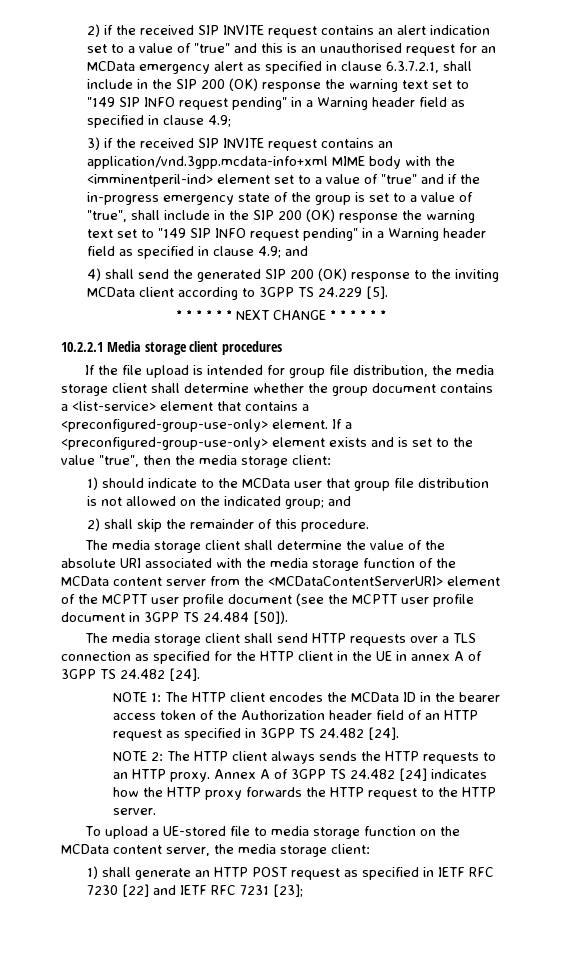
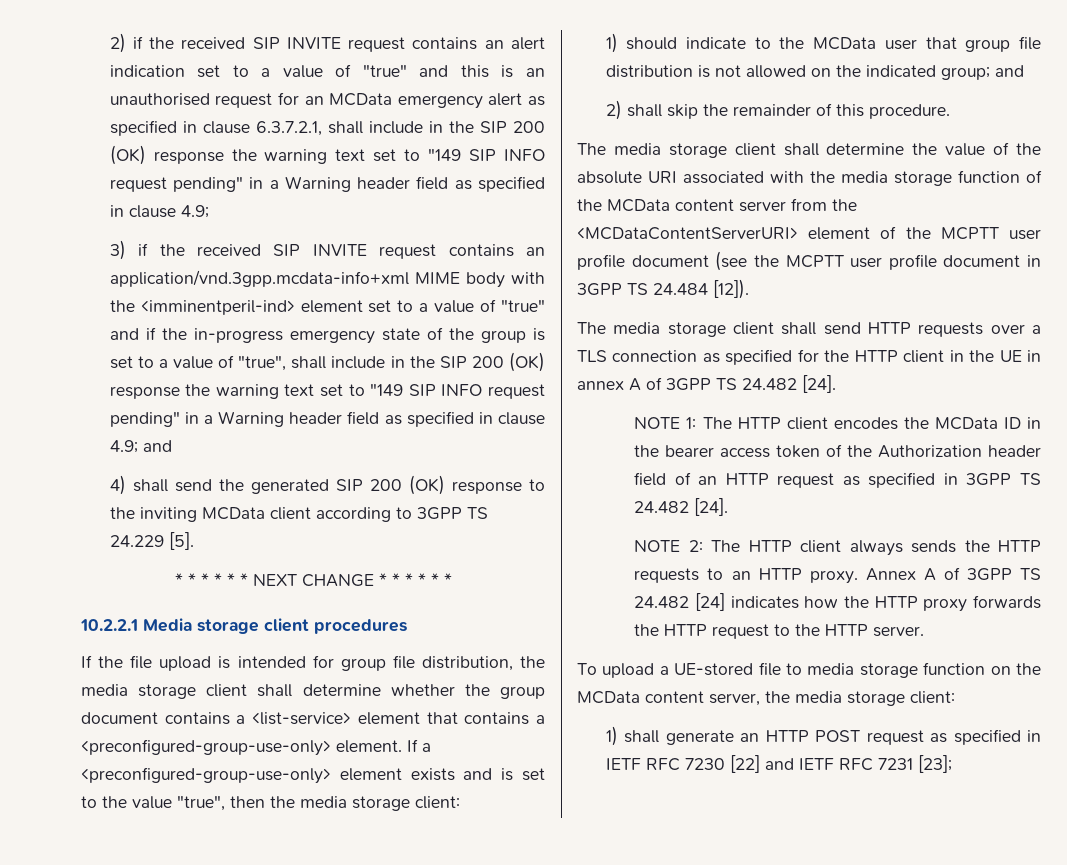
[253,611,288,624] [50]). -> [713,279,749,299] [12]).

